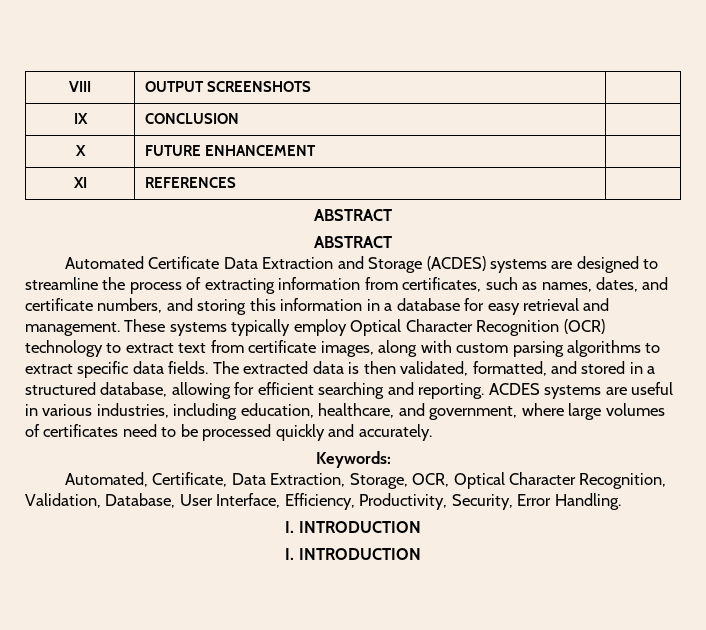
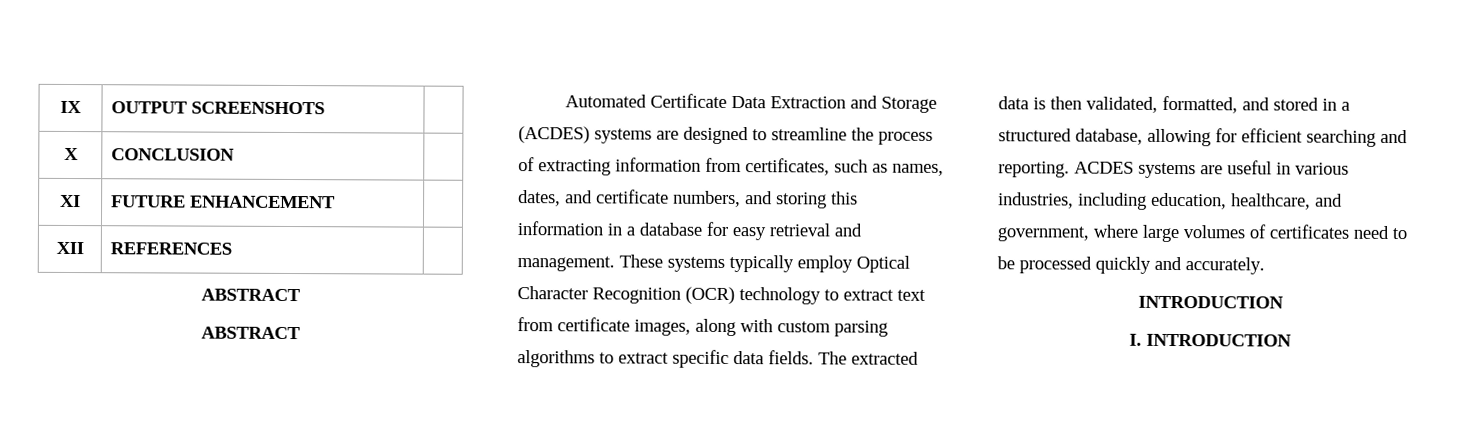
[69,81,91,92] VIII -> [60,100,82,114] IX
[73,113,88,124] IX -> [63,147,79,161] X
[74,145,86,156] X -> [60,194,81,208] XI
[72,177,87,188] XI -> [55,241,84,255] XII
[315,451,391,468] [64,472,667,489] [25,493,621,510] [285,521,295,533] Keywords: // Automated, Certificate, Data Extraction, Storage, OCR, Optical Character Recognition, Validation, Database, User Interface, Efficiency, Productivity, Security, Error Handling. // I. -> (1265, 266) none

